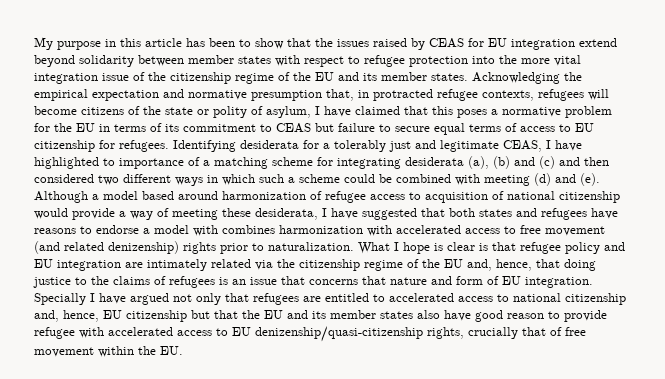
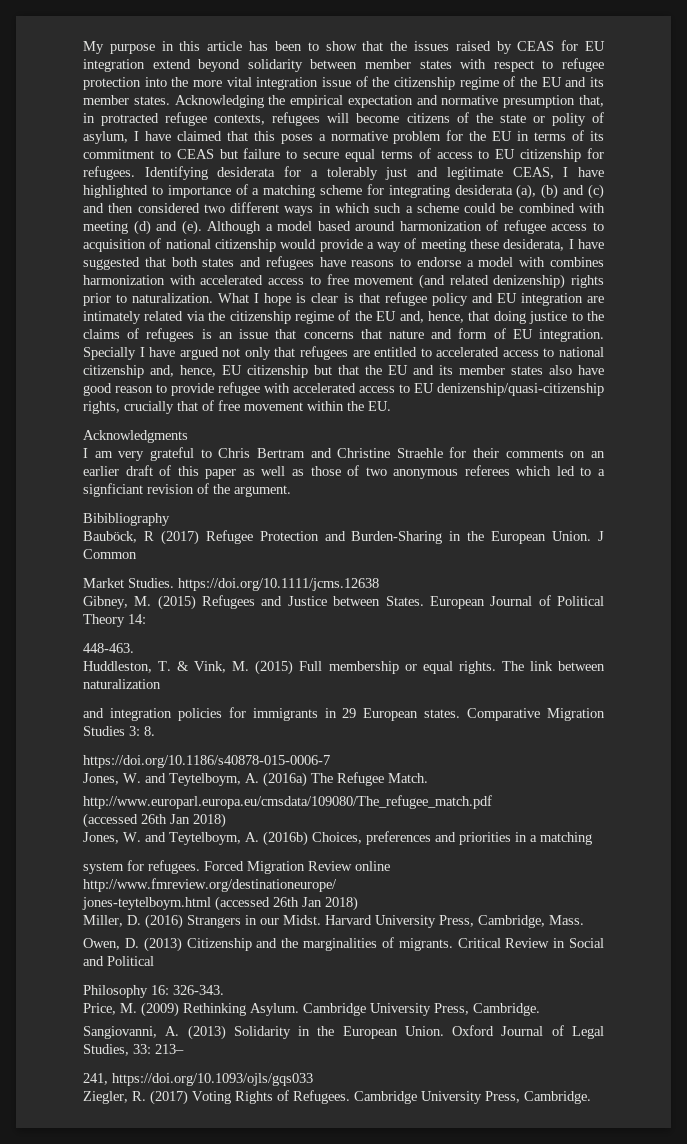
(183, 350) none -> [83,430,188,443] [83,447,606,461] [83,465,605,479] [83,483,291,497] [83,513,170,526] [83,530,605,545] [83,549,137,559] [83,578,379,591] [83,595,604,610] [83,614,146,627] [83,643,134,653] [83,660,605,675] [83,679,161,689] [83,707,605,721] [83,726,155,736] [83,755,330,768] [83,772,428,787] [83,795,492,809] [83,813,226,828] [83,831,592,846] [83,860,390,874] [83,878,337,892] [82,896,358,911] [83,914,584,929] [83,937,604,952] [83,956,154,966] [83,985,224,998] [83,1002,540,1017] [83,1025,604,1040] [83,1044,184,1056] [83,1073,313,1086] [83,1090,591,1105] // Acknowledgments // I am very grateful to Chris Bertram and Christine Straehle for their comments on an earlier draft of this paper as well as those of two anonymous referees which led to a signficiant revision of the argument. // Bibibliography // Bauböck, R (2017) Refugee Protection and Burden-Sharing in the European Union. J Common // Market Studies. https://doi.org/10.1111/jcms.12638 // Gibney, M. (2015) Refugees and Justice between States. European Journal of Political Theory 14: // 448-463. // Huddleston, T. & Vink, M. (2015) Full membership or equal rights. The link between naturalization // and integration policies for immigrants in 29 European states. Comparative Migration Studies 3: 8. // https://doi.org/10.1186/s40878-015-0006-7 // Jones, W. and Teytelboym, A. (2016a) The Refugee Match. // http://www.europarl.europa.eu/cmsdata/109080/The_refugee_match.pdf // (accessed 26th Jan 2018) // Jones, W. and Teytelboym, A. (2016b) Choices, preferences and priorities in a matching // system for refugees. Forced Migration Review online http://www.fmreview.org/destinationeurope/ // jones-teytelboym.html (accessed 26th Jan 2018) // Miller, D. (2016) Strangers in our Midst. Harvard University Press, Cambridge, Mass. // Owen, D. (2013) Citizenship and the marginalities of migrants. Critical Review in Social and Political // Philosophy 16: 326-343. // Price, M. (2009) Rethinking Asylum. Cambridge University Press, Cambridge. // Sangiovanni, A. (2013) Solidarity in the European Union. Oxford Journal of Legal Studies, 33: 213– // 241, https://doi.org/10.1093/ojls/gqs033 // Ziegler, R. (2017) Voting Rights of Refugees. Cambridge University Press, Cambridge.

